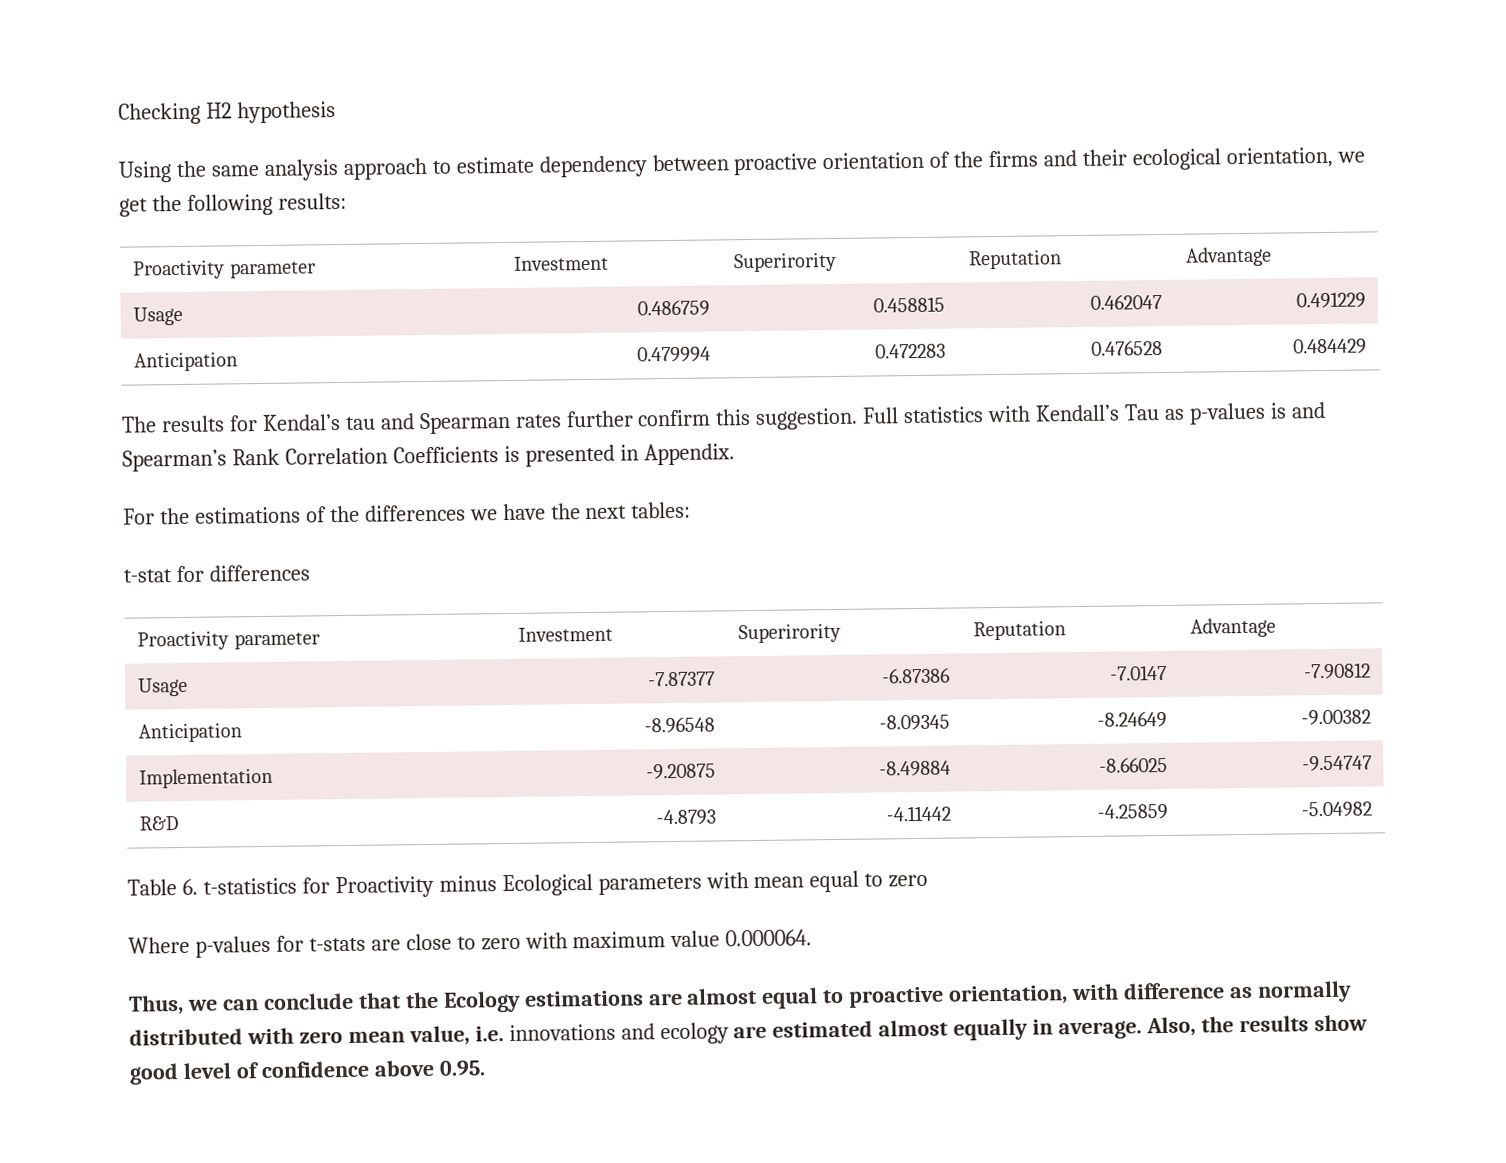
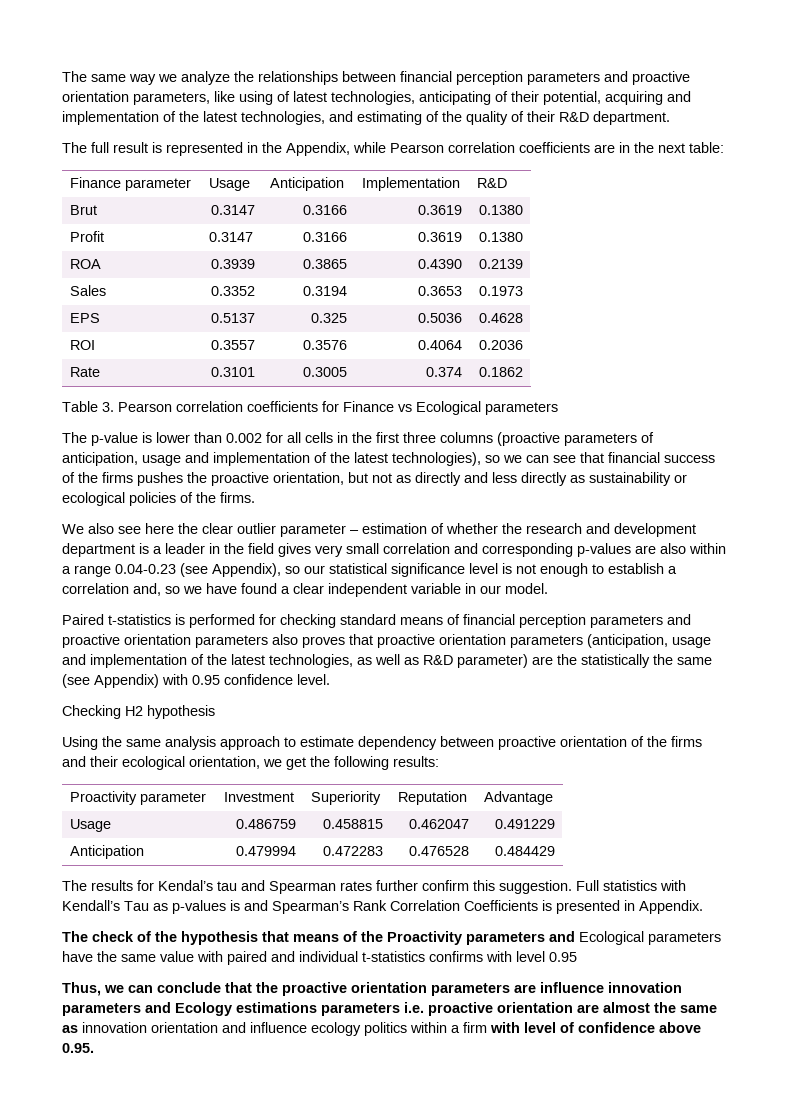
(118, 113) none -> [62,71,690,85] [62,91,691,105] [62,111,670,125] [62,142,724,156] [70,177,192,191] [209,178,251,191] [270,177,345,191] [362,177,461,191] [477,178,508,188] [70,205,98,215] [210,205,255,215] [302,205,347,215] [417,205,462,215] [478,205,523,215] [70,231,105,242] [209,232,254,242] [302,232,347,242] [417,232,462,242] [478,232,523,242] [70,259,102,269] [210,259,255,269] [302,259,347,269] [417,259,462,269] [478,259,523,269] [70,285,107,296] [210,286,255,296] [302,286,347,296] [417,286,462,296] [478,286,523,296] [70,313,101,323] [210,313,255,323] [310,313,347,323] [417,313,462,323] [478,313,523,323] [70,340,96,350] [210,340,255,350] [302,340,347,350] [417,340,462,350] [478,340,523,350] [70,367,101,377] [210,367,255,377] [302,367,347,377] [425,367,462,377] [478,367,523,377] [62,401,558,415] [62,432,654,446] [62,452,715,466] [62,472,687,486] [62,492,255,506] [62,523,696,537] [62,543,726,557] [62,563,677,577] [62,583,548,597] [62,614,691,628] [62,634,711,648] [62,654,712,668] [62,674,330,688] The same way we analyze the relationships between financial perception parameters and proactive orientation parameters, like using of latest technologies, anticipating of their potential, acquiring and implementation of the latest technologies, and estimating of the quality of their R&D department. // The full result is represented in the Appendix, while Pearson correlation coefficients are in the next table: // Finance parameter | Usage | Anticipation | Implementation | R&D // Brut | 0.3147 | 0.3166 | 0.3619 | 0.1380 // Profit | 0.3147 | 0.3166 | 0.3619 | 0.1380 // ROA | 0.3939 | 0.3865 | 0.4390 | 0.2139 // Sales | 0.3352 | 0.3194 | 0.3653 | 0.1973 // EPS | 0.5137 | 0.325 | 0.5036 | 0.4628 // ROI | 0.3557 | 0.3576 | 0.4064 | 0.2036 // Rate | 0.3101 | 0.3005 | 0.374 | 0.1862 // Table 3. Pearson correlation coefficients for Finance vs Ecological parameters // The p-value is lower than 0.002 for all cells in the first three columns (proactive parameters of anticipation, usage and implementation of the latest technologies), so we can see that financial success of the firms pushes the proactive orientation, but not as directly and less directly as sustainability or ecological policies of the firms. // We also see here the clear outlier parameter – estimation of whether the research and development department is a leader in the field gives very small correlation and corresponding p-values are also within a range 0.04-0.23 (see Appendix), so our statistical significance level is not enough to establish a correlation and, so we have found a clear independent variable in our model. // Paired t-statistics is performed for checking standard means of financial perception parameters and proactive orientation parameters also proves that proactive orientation parameters (anticipation, usage and implementation of the latest technologies, as well as R&D parameter) are the statistically the same (see Appendix) with 0.95 confidence level. //
[733,251,838,273] Superirority -> [311,791,382,805] Superiority
[123,501,692,525] [123,564,310,583] [137,630,320,651] [518,626,614,642] [738,622,842,644] [973,620,1067,641] [1190,617,1277,638] [138,677,189,697] [647,671,715,687] [881,667,950,684] [1109,664,1167,681] [1303,662,1371,680] [138,722,243,743] [643,716,715,734] [878,714,950,731] [1096,710,1167,728] [1300,709,1371,726] [139,767,274,789] [645,763,716,780] [878,760,951,777] [1098,756,1168,773] [1301,755,1372,772] [139,816,180,831] [655,809,716,826] [885,805,951,822] [1096,803,1168,820] [1300,801,1372,818] [127,870,929,899] [128,929,813,958] For the estimations of the differences we have the next tables: // t-stat for differences // Proactivity parameter | Investment | Superirority | Reputation | Advantage // Usage | -7.87377 | -6.87386 | -7.0147 | -7.90812 // Anticipation | -8.96548 | -8.09345 | -8.24649 | -9.00382 // Implementation | -9.20875 | -8.49884 | -8.66025 | -9.54747 // R&D | -4.8793 | -4.11442 | -4.25859 | -5.04982 // Table 6. t-statistics for Proactivity minus Ecological parameters with mean equal to zero // Where p-values for t-stats are close to zero with maximum value 0.000064. -> [62,931,721,945] [62,951,577,965] The check of the hypothesis that means of the Proactivity parameters and Ecological parameters have the same value with paired and individual t-statistics confirms with level 0.95
[442,980,1352,1013] [129,1014,1368,1046] [129,1063,179,1085] Ecology estimations are almost equal to proactive orientation, with difference as normally distributed with zero mean value, i.e. innovations and ecology are estimated almost equally in average. Also, the results show good -> [282,982,682,996] [62,1002,717,1016] [62,1022,520,1036] proactive orientation parameters are influence innovation parameters and Ecology estimations parameters i.e. proactive orientation are almost the same as innovation orientation and influence ecology politics within a firm with

